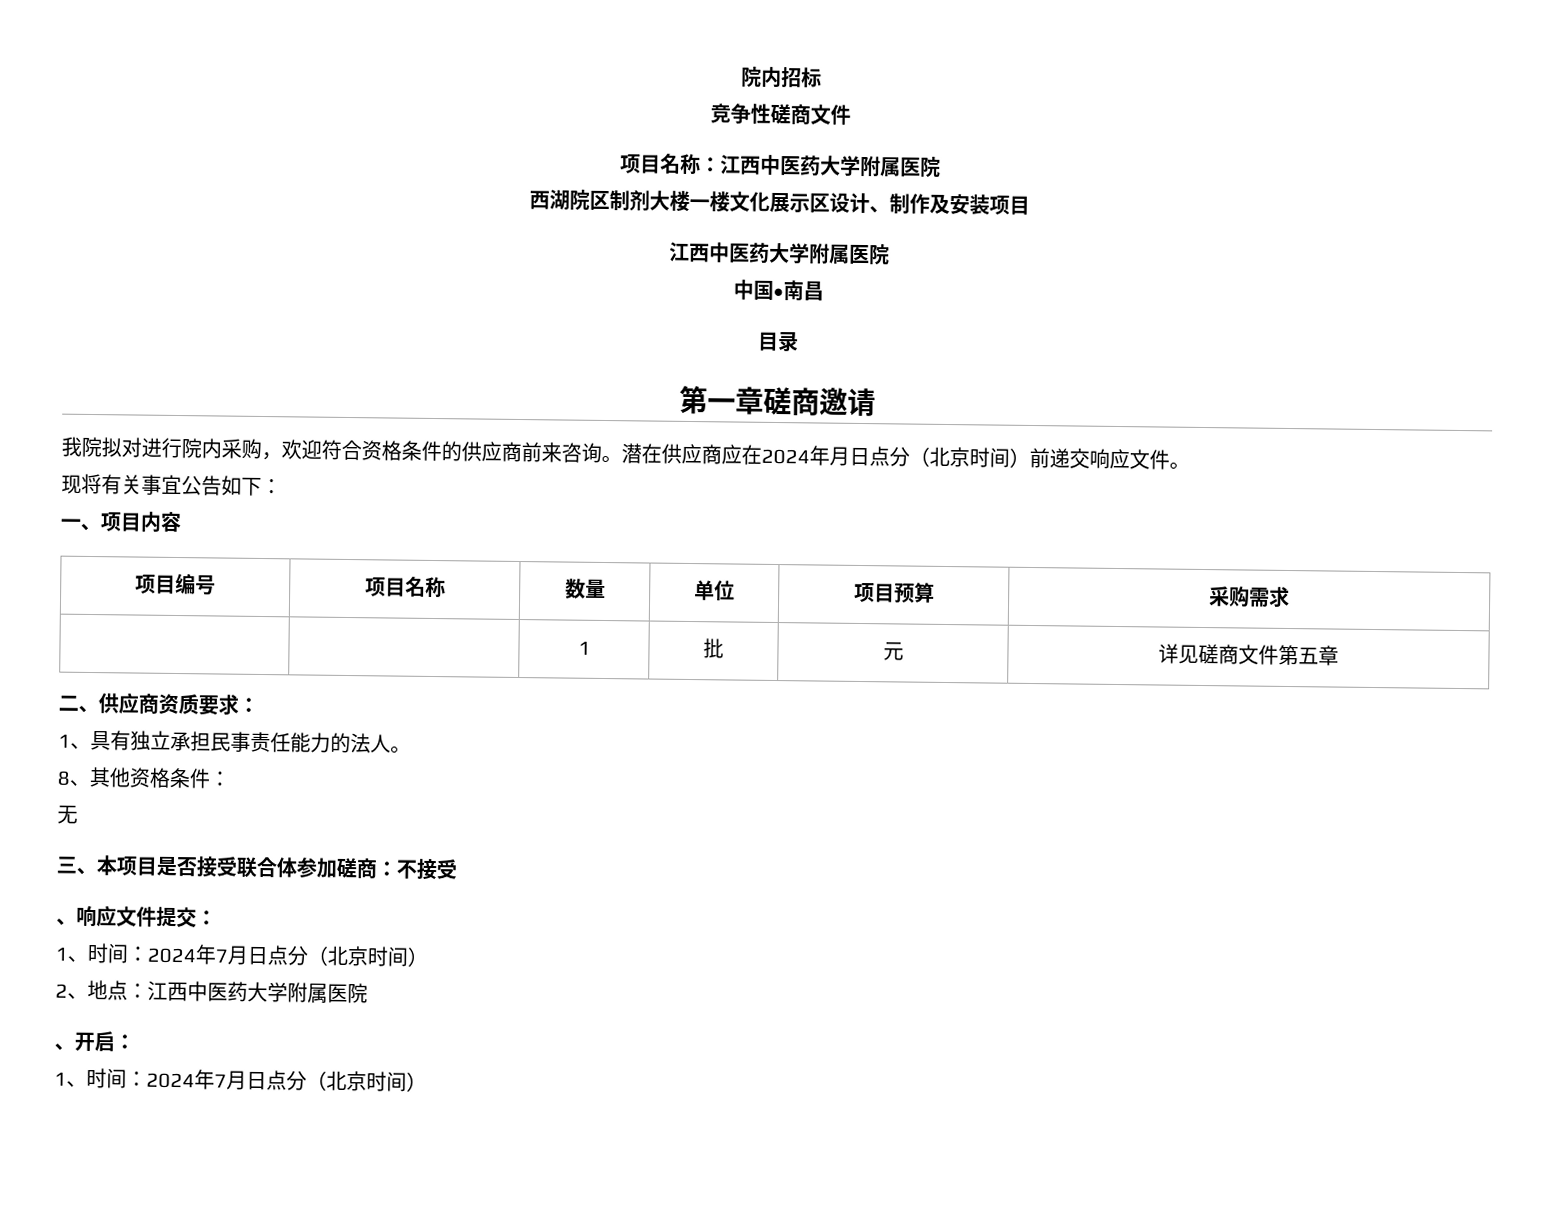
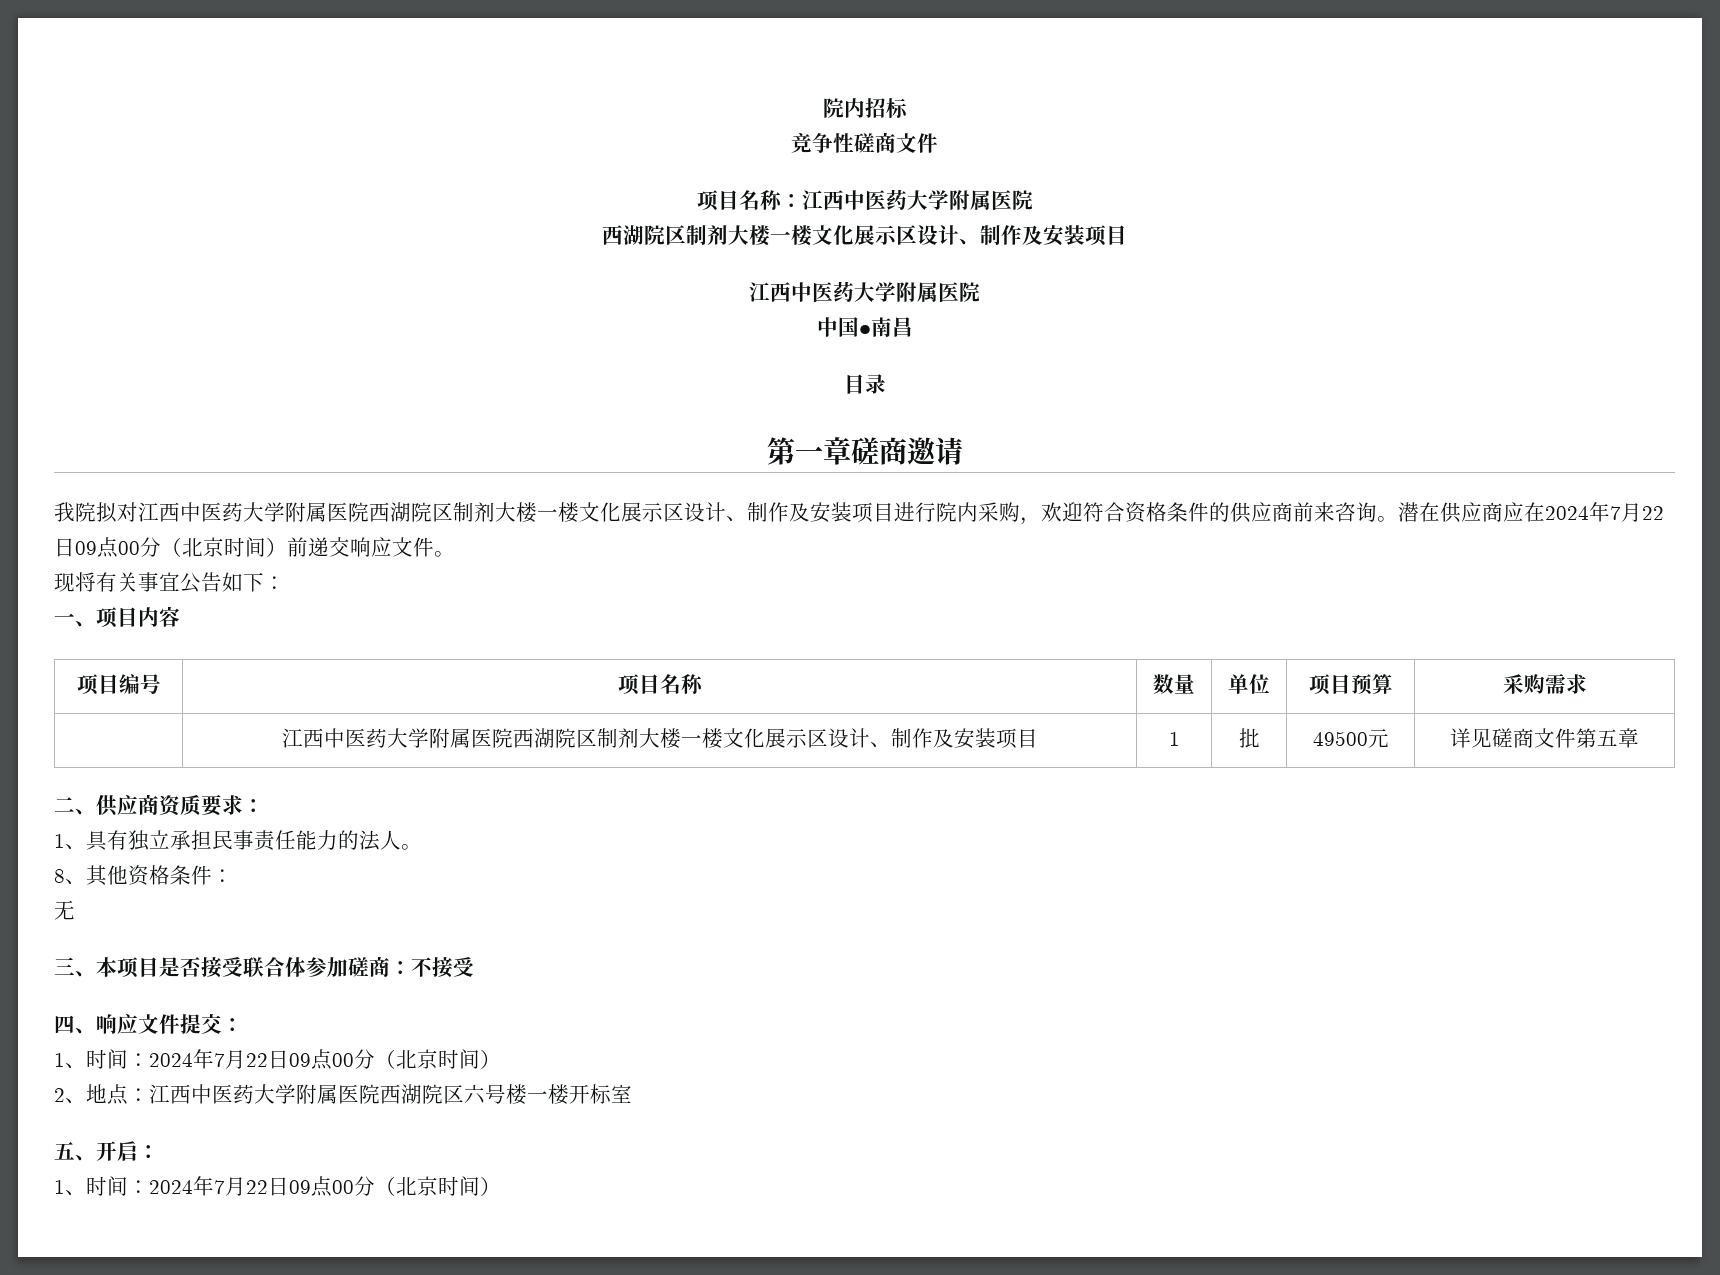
(142, 447) none -> [138,502,894,523] 江西中医药大学附属医院西湖院区制剂大楼一楼文化展示区设计、制作及安装项目
[829,446,890,467] 月日点 -> [1610,503,1664,522] [54,537,140,558] 7月22日09点00
(1290, 597) none -> [281,728,1038,749] 江西中医药大学附属医院西湖院区制剂大楼一楼文化展示区设计、制作及安装项目
(724, 648) none -> [1312,731,1368,746] 49500
(458, 869) none -> [54,1015,75,1034] 四
[247,945,288,966] 日点 -> [246,1049,354,1070] 22日09点00
(368, 993) // -> [380,1084,632,1105] [54,1142,75,1160] 西湖院区六号楼一楼开标室 // 五
[246,1070,287,1091] 日点 -> [246,1176,354,1197] 22日09点00

